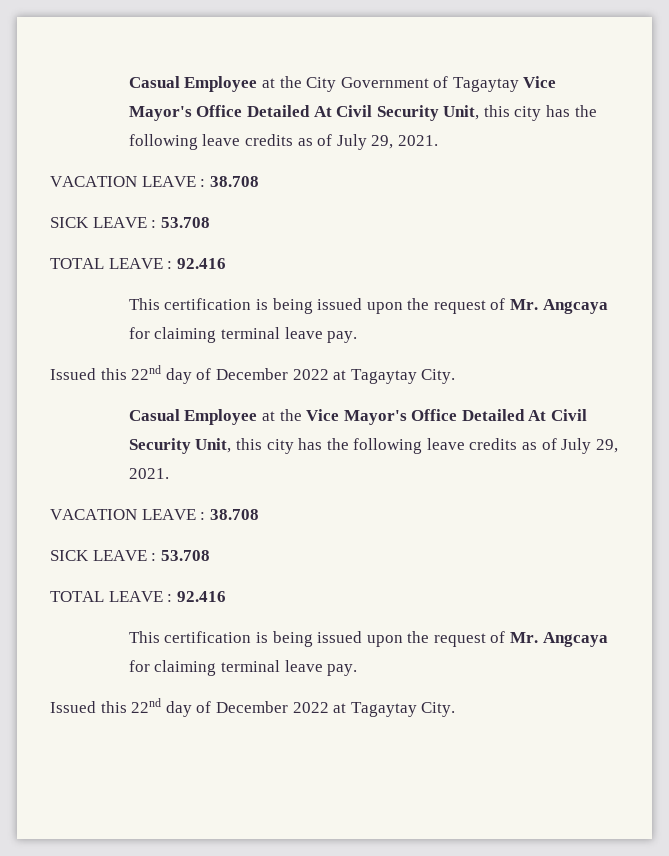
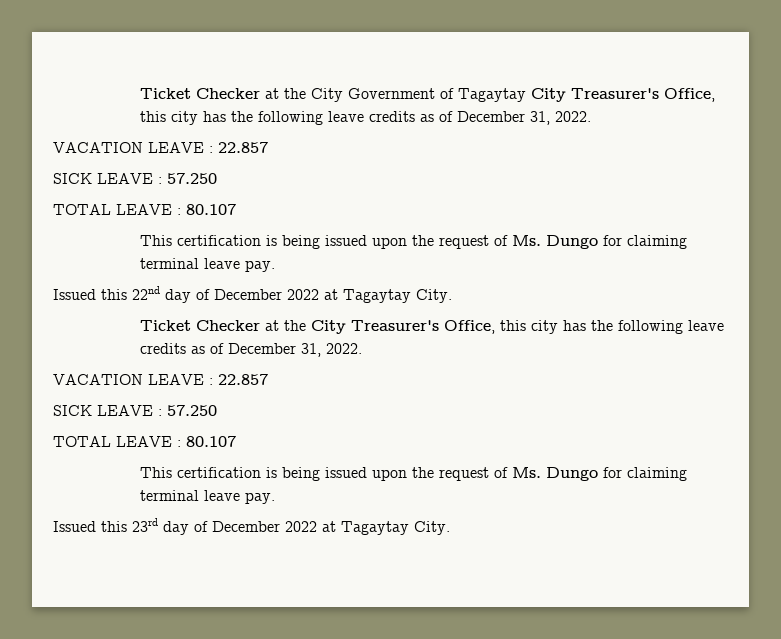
[128,76,258,92] Casual Employee -> [140,88,261,99] Ticket Checker
[523,76,557,88] [128,105,597,121] [128,134,438,150] [50,176,259,187] [50,217,210,228] [50,258,226,269] [128,298,608,314] Vice Mayor's Office Detailed At Civil Security Unit, this city has the following leave credits as of July 29, 2021. // VACATION LEAVE : 38.708 // SICK LEAVE : 53.708 // TOTAL LEAVE : 92.416 // This certification is being issued upon the request of Mr. Angcaya -> [531,88,716,102] [140,111,592,125] [53,142,268,153] [53,173,217,184] [53,204,236,215] [140,235,599,249] City Treasurer's Office, this city has the following leave credits as of December 31, 2022. // VACATION LEAVE : 22.857 // SICK LEAVE : 57.250 // TOTAL LEAVE : 80.107 // This certification is being issued upon the request of Ms. Dungo
[128,409,588,425] [128,438,618,454] [128,468,169,479] [50,509,259,520] [50,550,210,561] [50,591,226,602] [128,631,608,647] [128,660,358,676] [50,698,162,713] Casual Employee at the Vice Mayor's Office Detailed At Civil Security Unit, this city has the following leave credits as of July 29, 2021. // VACATION LEAVE : 38.708 // SICK LEAVE : 53.708 // TOTAL LEAVE : 92.416 // This certification is being issued upon the request of Mr. Angcaya for claiming terminal leave pay. // Issued this 22nd -> [140,320,725,334] [140,343,363,357] [53,374,268,385] [53,405,217,416] [53,436,236,447] [140,467,688,481] [140,490,276,504] [53,518,158,532] Ticket Checker at the City Treasurer's Office, this city has the following leave credits as of December 31, 2022. // VACATION LEAVE : 22.857 // SICK LEAVE : 57.250 // TOTAL LEAVE : 80.107 // This certification is being issued upon the request of Ms. Dungo for claiming terminal leave pay. // Issued this 23rd

